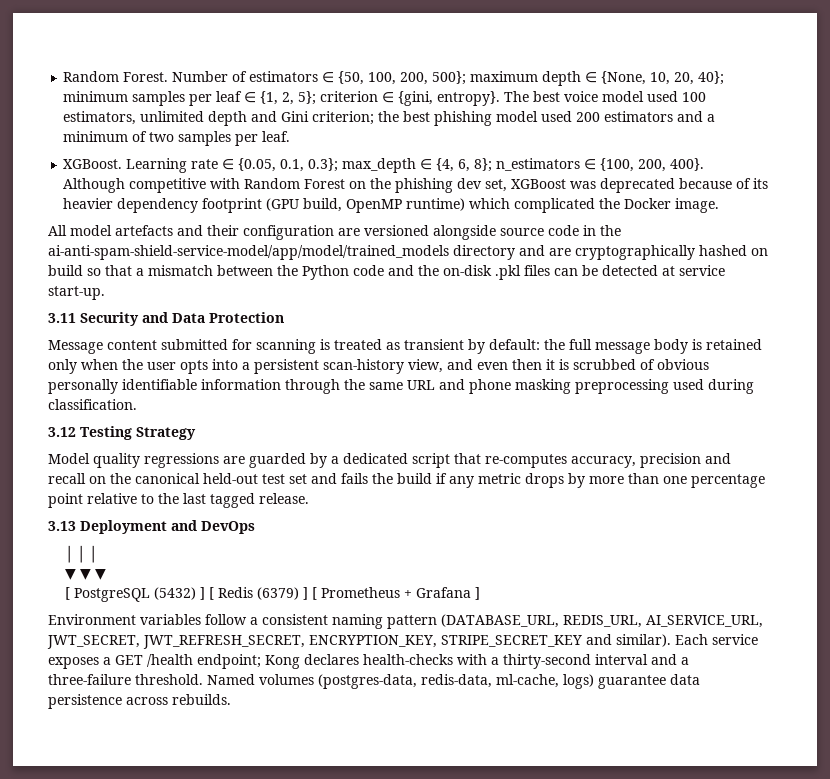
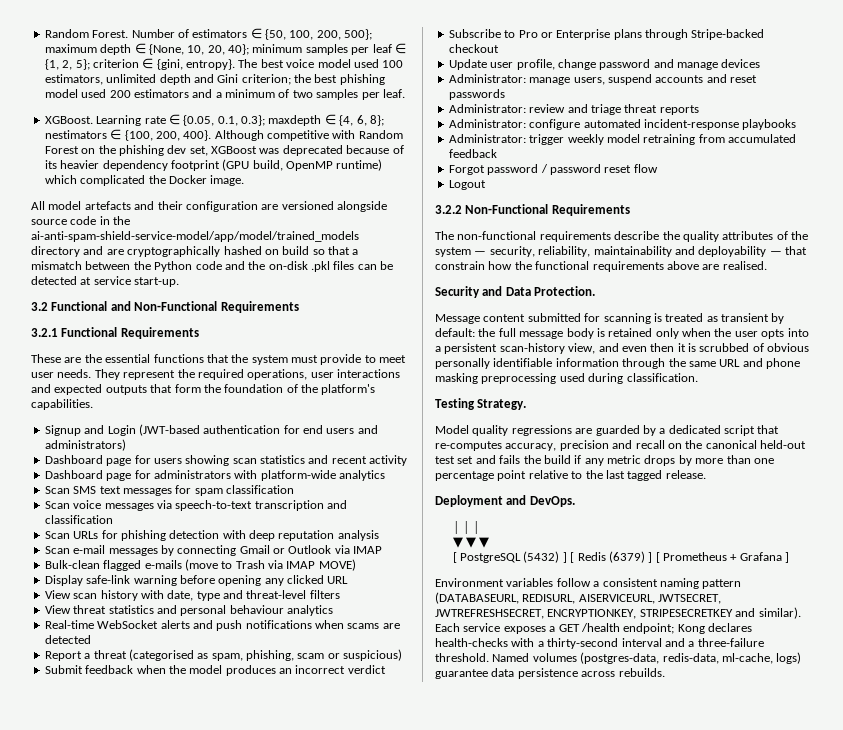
[342,158,417,173] max_depth -> [268,115,322,126] maxdepth
[496,158,581,171] n_estimators -> [44,130,107,139] nestimators
[48,313,76,323] 3.11 -> [31,301,299,313] [31,327,199,339] [31,354,407,365] [31,369,400,380] [31,384,376,395] [31,399,93,410] [44,424,378,436] [44,439,126,451] [44,455,408,466] [44,470,385,481] [44,485,294,496] [44,500,347,511] [44,515,113,524] [44,530,379,541] [44,545,383,556] [44,559,356,571] [44,575,349,586] [44,590,340,601] [44,605,333,616] [44,620,400,631] [44,635,91,644] [44,649,403,661] [44,665,386,676] [448,29,765,40] [448,44,499,53] [448,59,761,70] [448,74,757,85] [448,89,505,100] [448,104,699,115] [448,119,797,130] [448,134,796,145] [448,149,497,158] [448,164,658,175] [448,180,486,190] [435,204,630,216] [435,231,808,242] [435,246,807,257] [435,261,767,272] 3.2 Functional and Non-Functional Requirements // 3.2.1 Functional Requirements // These are the essential functions that the system must provide to meet user needs. They represent the required operations, user interactions and expected outputs that form the foundation of the platform's capabilities. // Signup and Login (JWT-based authentication for end users and administrators) // Dashboard page for users showing scan statistics and recent activity // Dashboard page for administrators with platform-wide analytics // Scan SMS text messages for spam classification // Scan voice messages via speech-to-text transcription and classification // Scan URLs for phishing detection with deep reputation analysis // Scan e-mail messages by connecting Gmail or Outlook via IMAP // Bulk-clean flagged e-mails (move to Trash via IMAP MOVE) // Display safe-link warning before opening any clicked URL // View scan history with date, type and threat-level filters // View threat statistics and personal behaviour analytics // Real-time WebSocket alerts and push notifications when scams are detected // Report a threat (categorised as spam, phishing, scam or suspicious) // Submit feedback when the model produces an incorrect verdict // Subscribe to Pro or Enterprise plans through Stripe-backed checkout // Update user profile, change password and manage devices // Administrator: manage users, suspend accounts and reset passwords // Administrator: review and triage threat reports // Administrator: configure automated incident-response playbooks // Administrator: trigger weekly model retraining from accumulated feedback // Forgot password / password reset flow // Logout // 3.2.2 Non-Functional Requirements // The non-functional requirements describe the quality attributes of the system — security, reliability, maintainability and deployability — that constrain how the functional requirements above are realised. //
[209,312,284,323] Protection -> [534,286,596,296] Protection.
[48,426,196,440] 3.12 Testing Strategy -> [435,398,527,410] Testing Strategy.
[48,521,76,531] 3.13 -> (706, 474) none
[201,521,255,534] DevOps -> [529,496,575,507] DevOps.
[441,614,763,628] [47,635,582,649] (DATABASE_URL, REDIS_URL, AI_SERVICE_URL, JWT_SECRET, JWT_REFRESH_SECRET, ENCRYPTION_KEY, STRIPE_SECRET_KEY -> [435,592,722,604] [435,609,733,619] (DATABASEURL, REDISURL, AISERVICEURL, JWTSECRET, JWTREFRESHSECRET, ENCRYPTIONKEY, STRIPESECRETKEY

